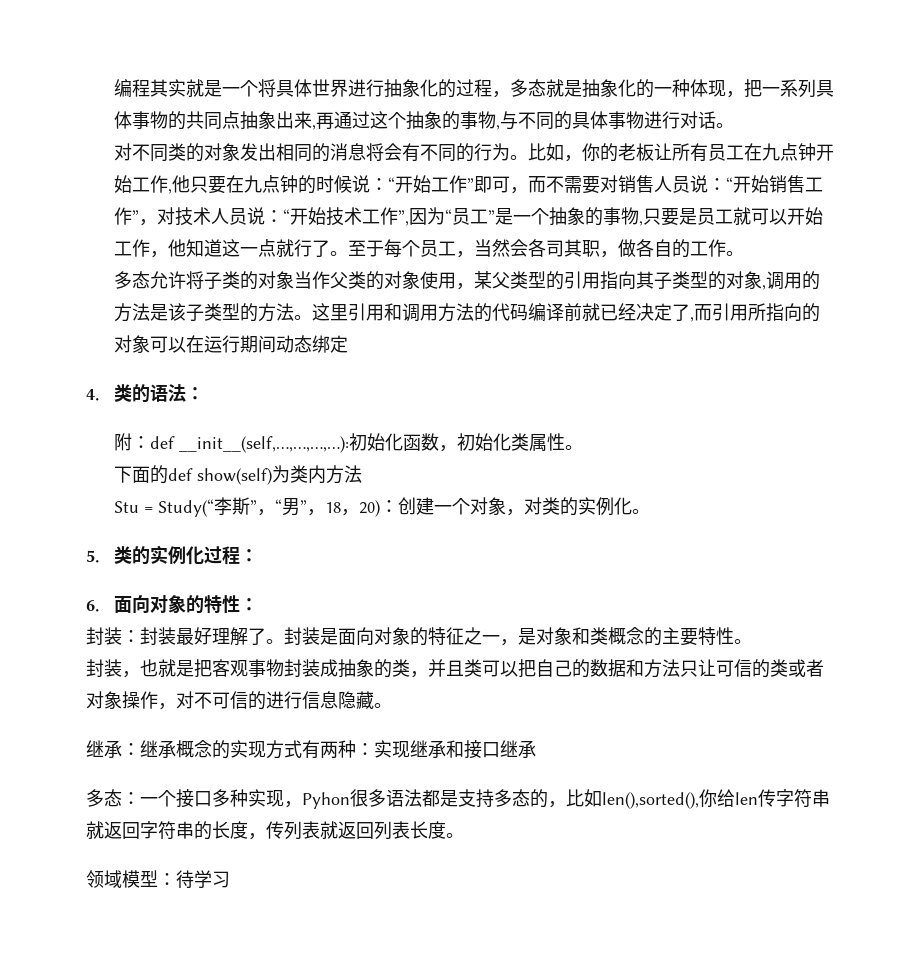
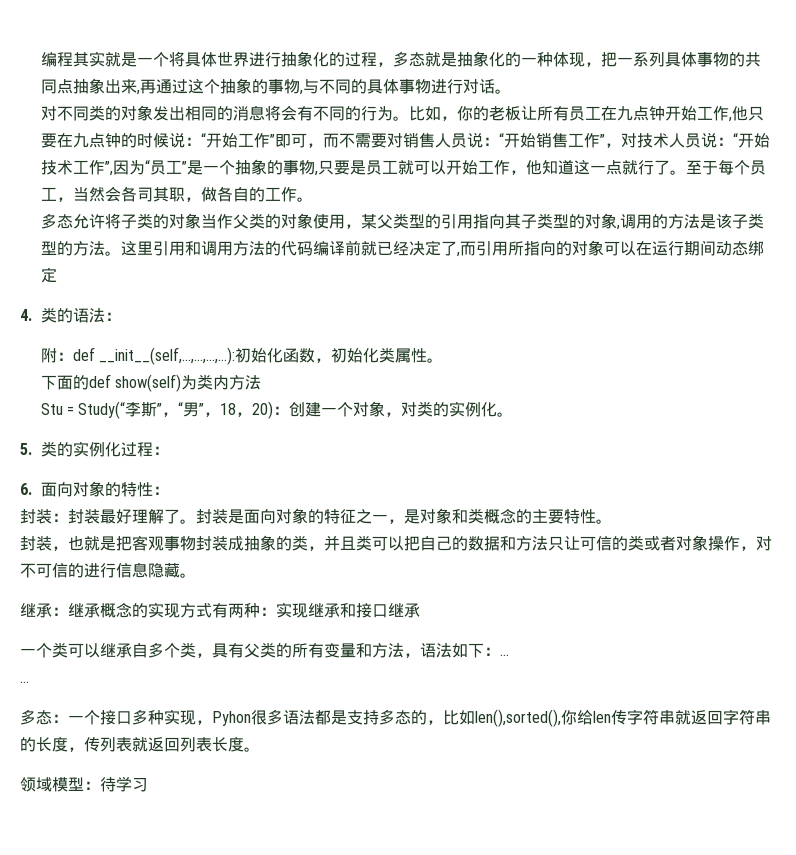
(536, 749) none -> [20,642,509,658] [20,681,29,683] // 一个类可以继承自多个类，具有父类的所有变量和方法，语法如下：... // ...

